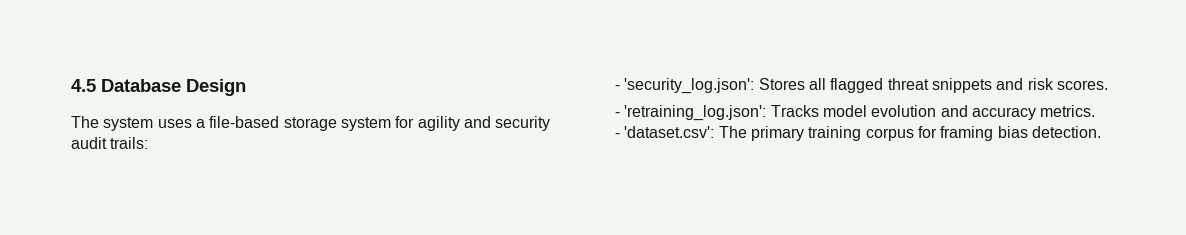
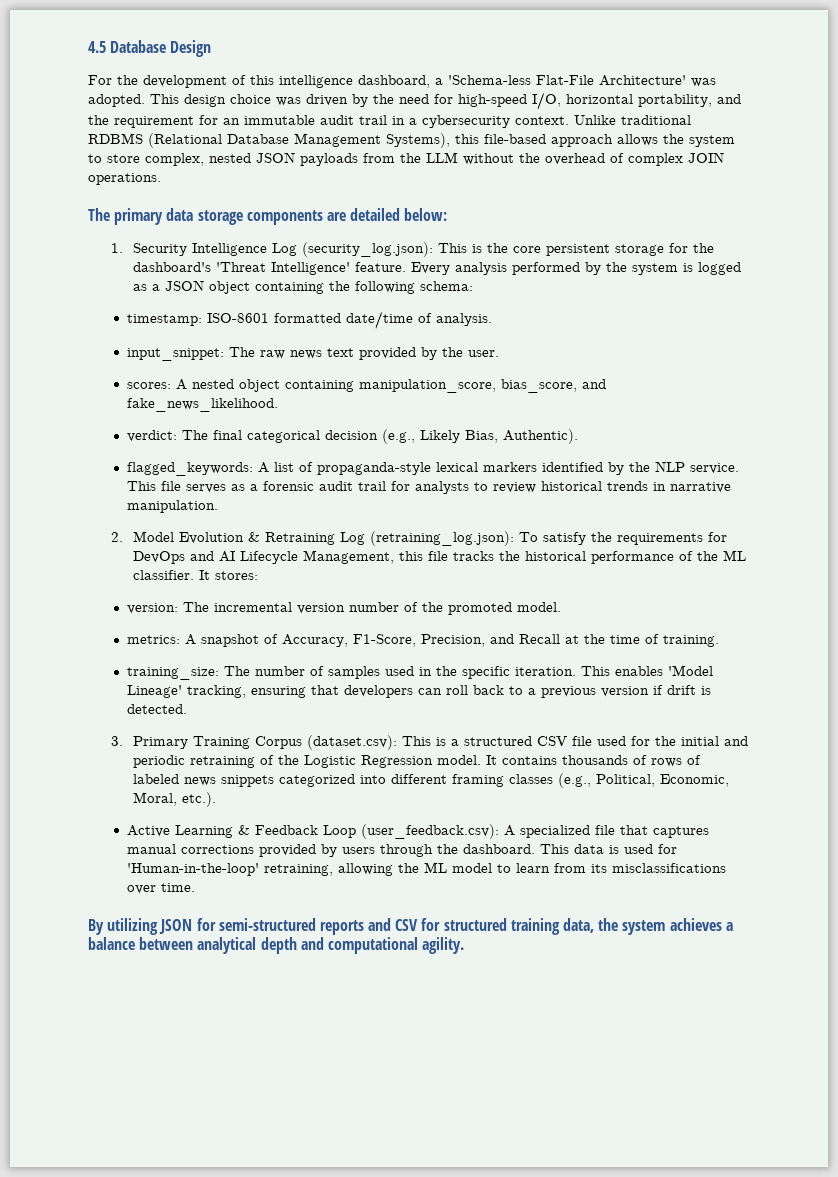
[71,116,551,131] [71,137,149,149] [615,78,1108,94] [615,105,1096,121] [615,126,1101,141] The system uses a file-based storage system for agility and security audit trails: // - 'security_log.json': Stores all flagged threat snippets and risk scores. // - 'retraining_log.json': Tracks model evolution and accuracy metrics. // - 'dataset.csv': The primary training corpus for framing bias detection. -> [88,75,716,88] [88,92,741,110] [88,115,691,128] [88,133,735,148] [88,152,724,166] [88,173,161,185] [88,208,448,225] [110,242,715,257] [133,262,742,275] [133,280,474,294] [127,311,493,329] [127,347,500,361] [127,379,607,393] [127,398,279,412] [127,429,579,444] [127,461,740,476] [127,481,732,494] [127,500,219,513] [110,531,728,546] [133,550,747,564] [133,570,259,580] [127,602,562,615] [127,634,720,647] [127,665,714,680] [127,685,712,698] [127,704,188,714] [110,735,749,750] [133,755,702,768] [133,773,730,788] [133,792,217,807] [127,824,710,839] [127,844,678,857] [127,862,727,876] [127,883,196,894] [88,918,733,935] [88,937,465,954] For the development of this intelligence dashboard, a 'Schema-less Flat-File Architecture' was adopted. This design choice was driven by the need for high-speed I/O, horizontal portability, and the requirement for an immutable audit trail in a cybersecurity context. Unlike traditional RDBMS (Relational Database Management Systems), this file-based approach allows the system to store complex, nested JSON payloads from the LLM without the overhead of complex JOIN operations. // The primary data storage components are detailed below: // 1. Security Intelligence Log (security_log.json): This is the core persistent storage for the dashboard's 'Threat Intelligence' feature. Every analysis performed by the system is logged as a JSON object containing the following schema: // timestamp: ISO-8601 formatted date/time of analysis. // input_snippet: The raw news text provided by the user. // scores: A nested object containing manipulation_score, bias_score, and fake_news_likelihood. // verdict: The final categorical decision (e.g., Likely Bias, Authentic). // flagged_keywords: A list of propaganda-style lexical markers identified by the NLP service. This file serves as a forensic audit trail for analysts to review historical trends in narrative manipulation. // 2. Model Evolution & Retraining Log (retraining_log.json): To satisfy the requirements for DevOps and AI Lifecycle Management, this file tracks the historical performance of the ML classifier. It stores: // version: The incremental version number of the promoted model. // metrics: A snapshot of Accuracy, F1-Score, Precision, and Recall at the time of training. // training_size: The number of samples used in the specific iteration. This enables 'Model Lineage' tracking, ensuring that developers can roll back to a previous version if drift is detected. // 3. Primary Training Corpus (dataset.csv): This is a structured CSV file used for the initial and periodic retraining of the Logistic Regression model. It contains thousands of rows of labeled news snippets categorized into different framing classes (e.g., Political, Economic, Moral, etc.). // Active Learning & Feedback Loop (user_feedback.csv): A specialized file that captures manual corrections provided by users through the dashboard. This data is used for 'Human-in-the-loop' retraining, allowing the ML model to learn from its misclassifications over time. // By utilizing JSON for semi-structured reports and CSV for structured training data, the system achieves a balance between analytical depth and computational agility.

